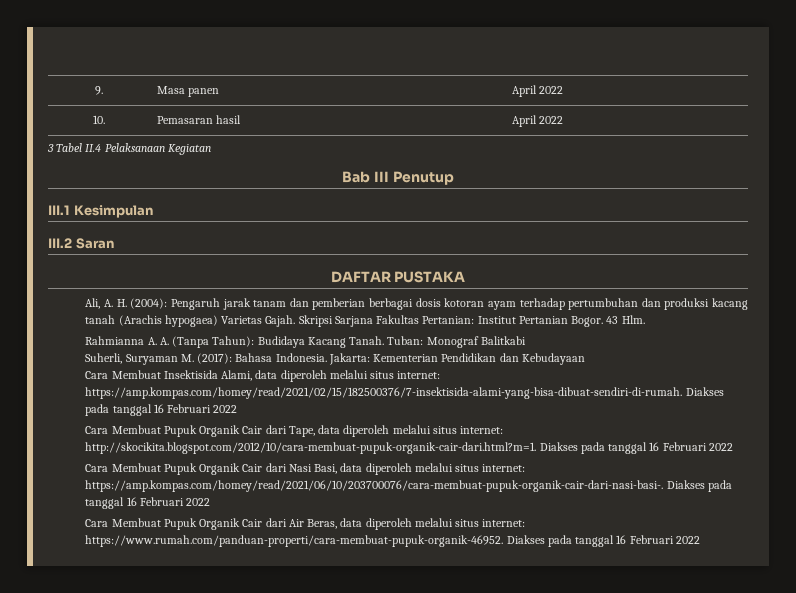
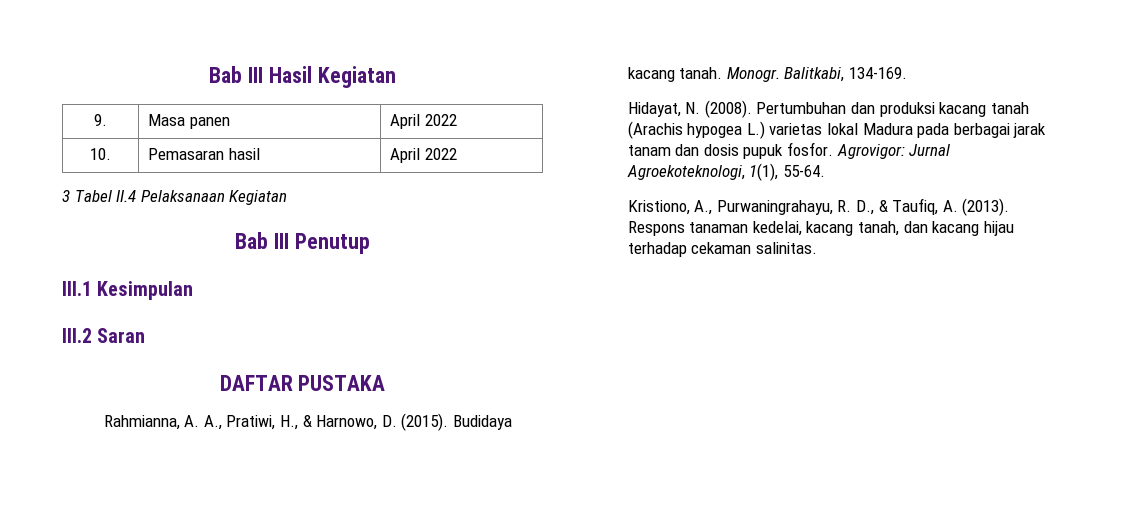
(95, 90) none -> [209,66,396,88] Bab III Hasil Kegiatan //
[85,298,639,310] Ali, A. H. (2004): Pengaruh jarak tanam dan pemberian berbagai dosis kotoran ayam terhadap pertumbuhan -> [103,413,512,431] [627,67,907,82] [627,100,847,118] Rahmianna, A. A., Pratiwi, H., & Harnowo, D. (2015). Budidaya kacang tanah. Monogr. Balitkabi, 134-169. // Hidayat, N. (2008). Pertumbuhan
[164,315,645,327] [85,336,526,348] [85,353,585,365] [85,370,441,382] [85,387,724,399] [85,404,238,416] [85,425,504,437] [85,442,733,454] [85,463,526,475] [85,480,732,492] [85,497,211,509] [85,518,526,530] [85,535,700,547] hypogaea) Varietas Gajah. Skripsi Sarjana Fakultas Pertanian: Institut Pertanian Bogor. 43 Hlm. // Rahmianna A. A. (Tanpa Tahun): Budidaya Kacang Tanah. Tuban: Monograf Balitkabi // Suherli, Suryaman M. (2017): Bahasa Indonesia. Jakarta: Kementerian Pendidikan dan Kebudayaan // Cara Membuat Insektisida Alami, data diperoleh melalui situs internet: https://amp.kompas.com/homey/read/2021/02/15/182500376/7-insektisida-alami-yang-bisa-dibuat-sendiri-di-rumah. Diakses pada tanggal 16 Februari 2022 // Cara Membuat Pupuk Organik Cair dari Tape, data diperoleh melalui situs internet: http://skocikita.blogspot.com/2012/10/cara-membuat-pupuk-organik-cair-dari.html?m=1. Diakses pada tanggal 16 Februari 2022 // Cara Membuat Pupuk Organik Cair dari Nasi Basi, data diperoleh melalui situs internet: https://amp.kompas.com/homey/read/2021/06/10/203700076/cara-membuat-pupuk-organik-cair-dari-nasi-basi-. Diakses pada tanggal 16 Februari 2022 // Cara Membuat Pupuk Organik Cair dari Air Beras, data diperoleh melalui situs internet: https://www.rumah.com/panduan-properti/cara-membuat-pupuk-organik-46952. Diakses pada tanggal 16 Februari 2022 -> [687,121,1047,139] [627,142,951,159] [626,163,825,181] [627,198,1010,216] [627,221,1014,236] [627,242,817,257] hypogea L.) varietas lokal Madura pada berbagai jarak tanam dan dosis pupuk fosfor. Agrovigor: Jurnal Agroekoteknologi, 1(1), 55-64. // Kristiono, A., Purwaningrahayu, R. D., & Taufiq, A. (2013). Respons tanaman kedelai, kacang tanah, dan kacang hijau terhadap cekaman salinitas.

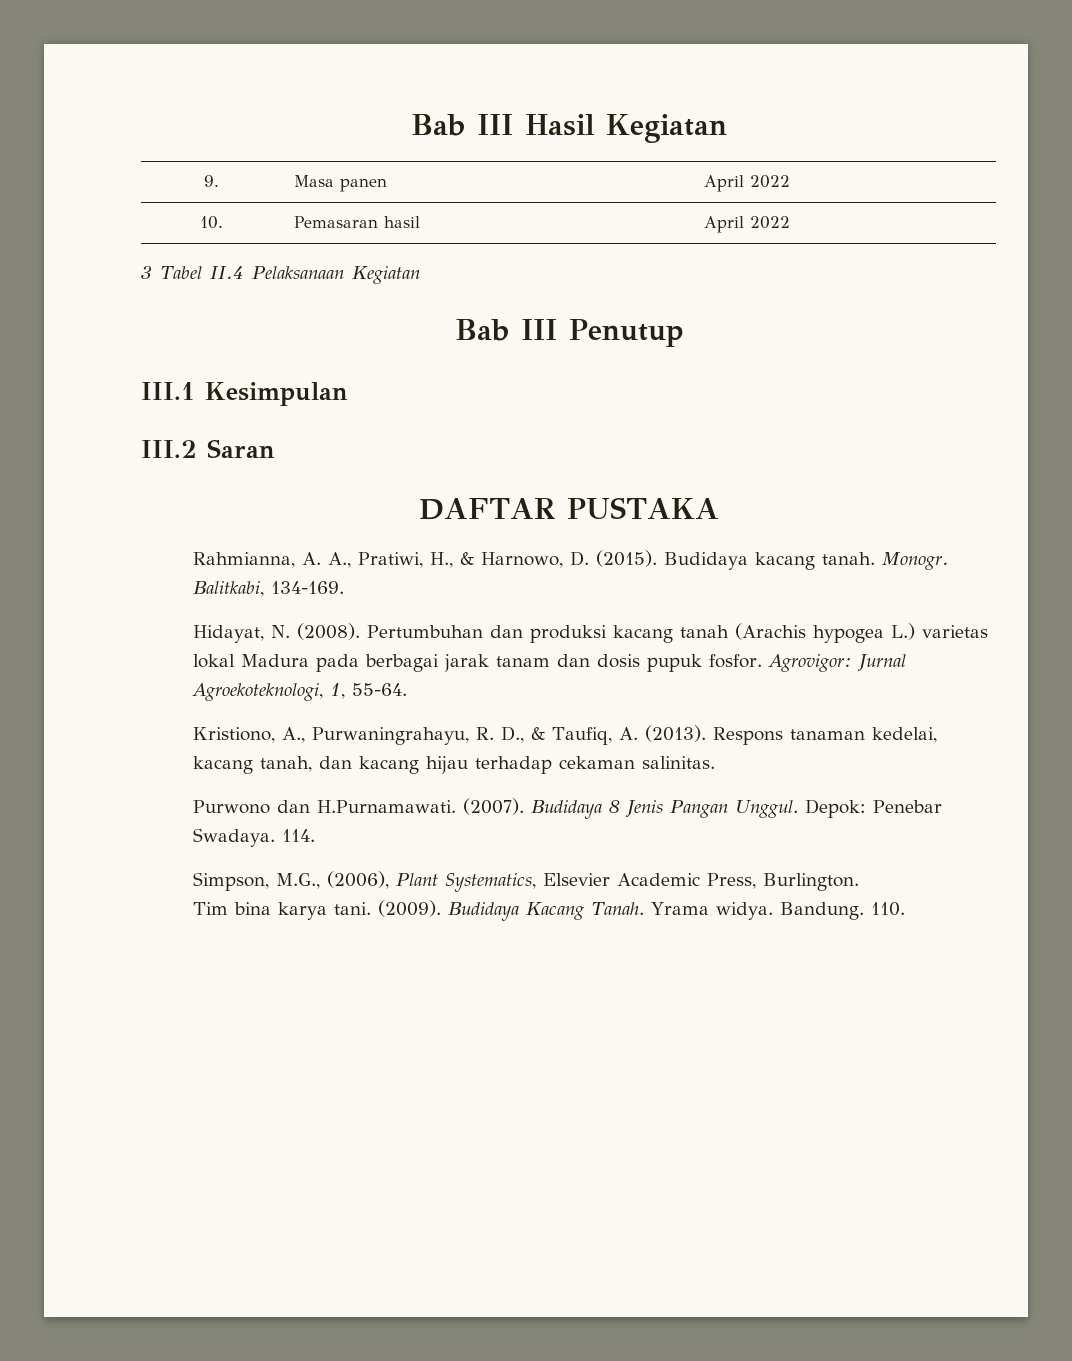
[749,163,779,181] 1(1), -> [329,683,345,699] 1,
(817, 248) none -> [192,798,942,819] [192,828,315,847] [192,871,859,892] [192,900,905,921] // Purwono dan H.Purnamawati. (2007). Budidaya 8 Jenis Pangan Unggul. Depok: Penebar Swadaya. 114. // Simpson, M.G., (2006), Plant Systematics, Elsevier Academic Press, Burlington. // Tim bina karya tani. (2009). Budidaya Kacang Tanah. Yrama widya. Bandung. 110.

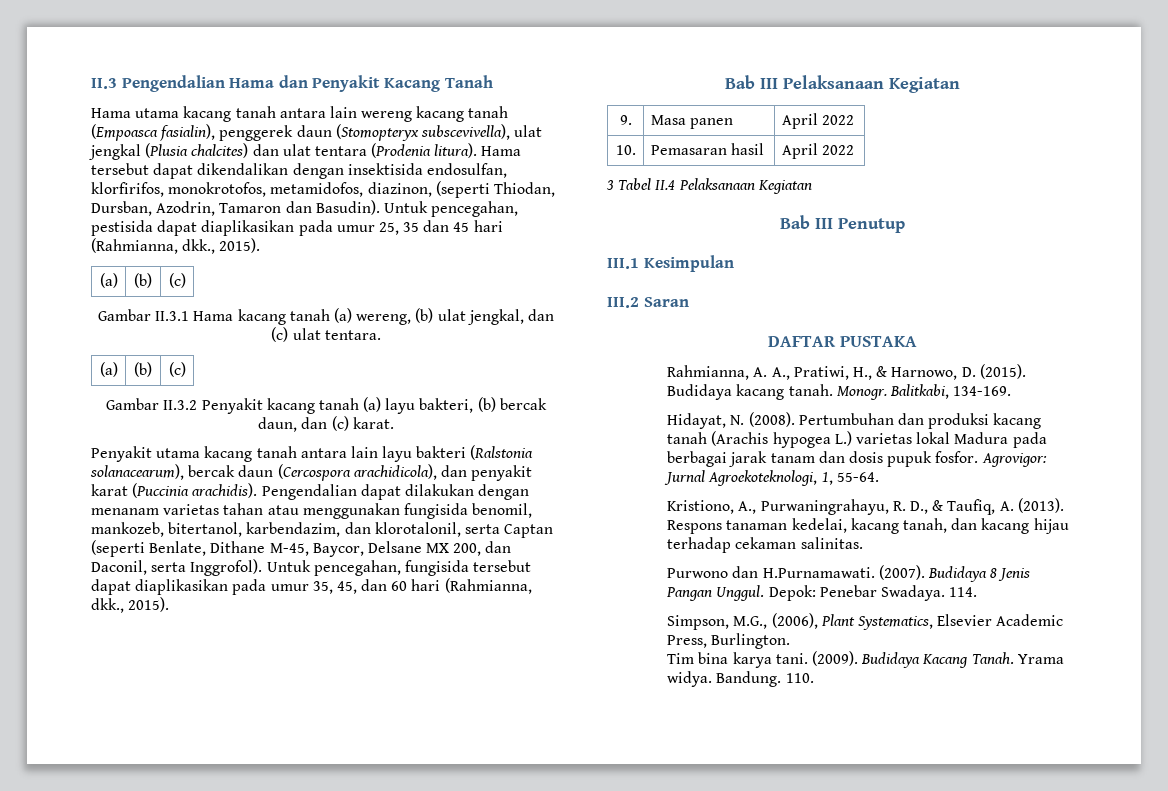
[411,114,595,136] Bab III Hasil -> [91,75,493,92] [91,106,509,122] [91,124,543,141] [89,143,522,160] [91,163,507,179] [91,181,555,198] [91,200,519,217] [91,220,503,236] [91,238,261,254] [99,273,118,288] [134,273,152,288] [168,273,186,288] [98,308,554,325] [271,327,381,342] [99,362,118,377] [134,362,152,377] [168,362,186,377] [106,397,547,414] [258,416,394,432] [91,445,534,462] [90,464,533,481] [91,483,530,500] [91,503,533,519] [91,522,554,538] [91,540,512,557] [91,559,532,576] [91,578,532,595] [91,597,170,613] [724,75,884,89] II.3 Pengendalian Hama dan Penyakit Kacang Tanah // Hama utama kacang tanah antara lain wereng kacang tanah (Empoasca fasialin), penggerek daun (Stomopteryx subscevivella), ulat jengkal (Plusia chalcites) dan ulat tentara (Prodenia litura). Hama tersebut dapat dikendalikan dengan insektisida endosulfan, klorfirifos, monokrotofos, metamidofos, diazinon, (seperti Thiodan, Dursban, Azodrin, Tamaron dan Basudin). Untuk pencegahan, pestisida dapat diaplikasikan pada umur 25, 35 dan 45 hari (Rahmianna, dkk., 2015). // (a) | (b) | (c) // Gambar II.3.1 Hama kacang tanah (a) wereng, (b) ulat jengkal, dan (c) ulat tentara. // (a) | (b) | (c) // Gambar II.3.2 Penyakit kacang tanah (a) layu bakteri, (b) bercak daun, dan (c) karat. // Penyakit utama kacang tanah antara lain layu bakteri (Ralstonia solanacearum), bercak daun (Cercospora arachidicola), dan penyakit karat (Puccinia arachidis). Pengendalian dapat dilakukan dengan menanam varietas tahan atau menggunakan fungisida benomil, mankozeb, bitertanol, karbendazim, dan klorotalonil, serta Captan (seperti Benlate, Dithane M-45, Baycor, Delsane MX 200, dan Daconil, serta Inggrofol). Untuk pencegahan, fungisida tersebut dapat diaplikasikan pada umur 35, 45, dan 60 hari (Rahmianna, dkk., 2015). // Bab III Pelaksanaan

